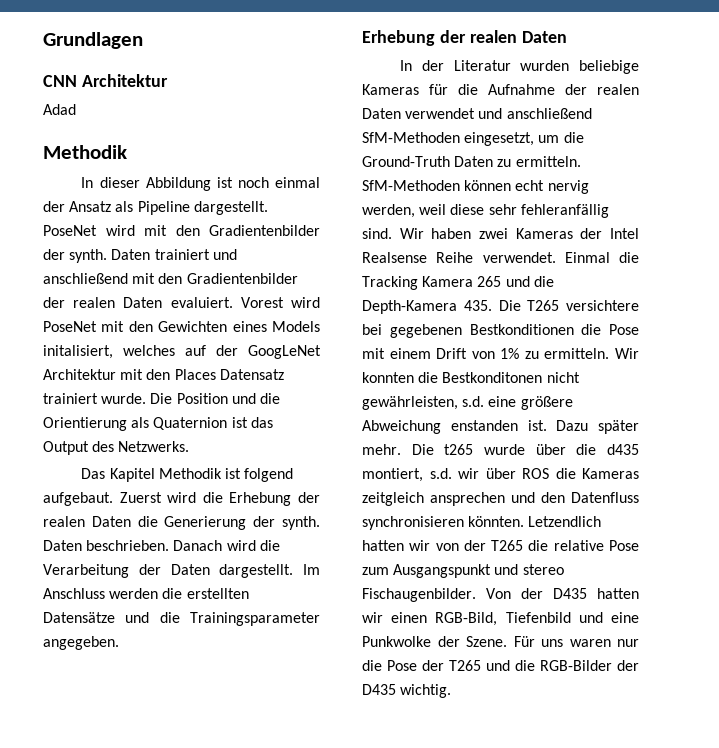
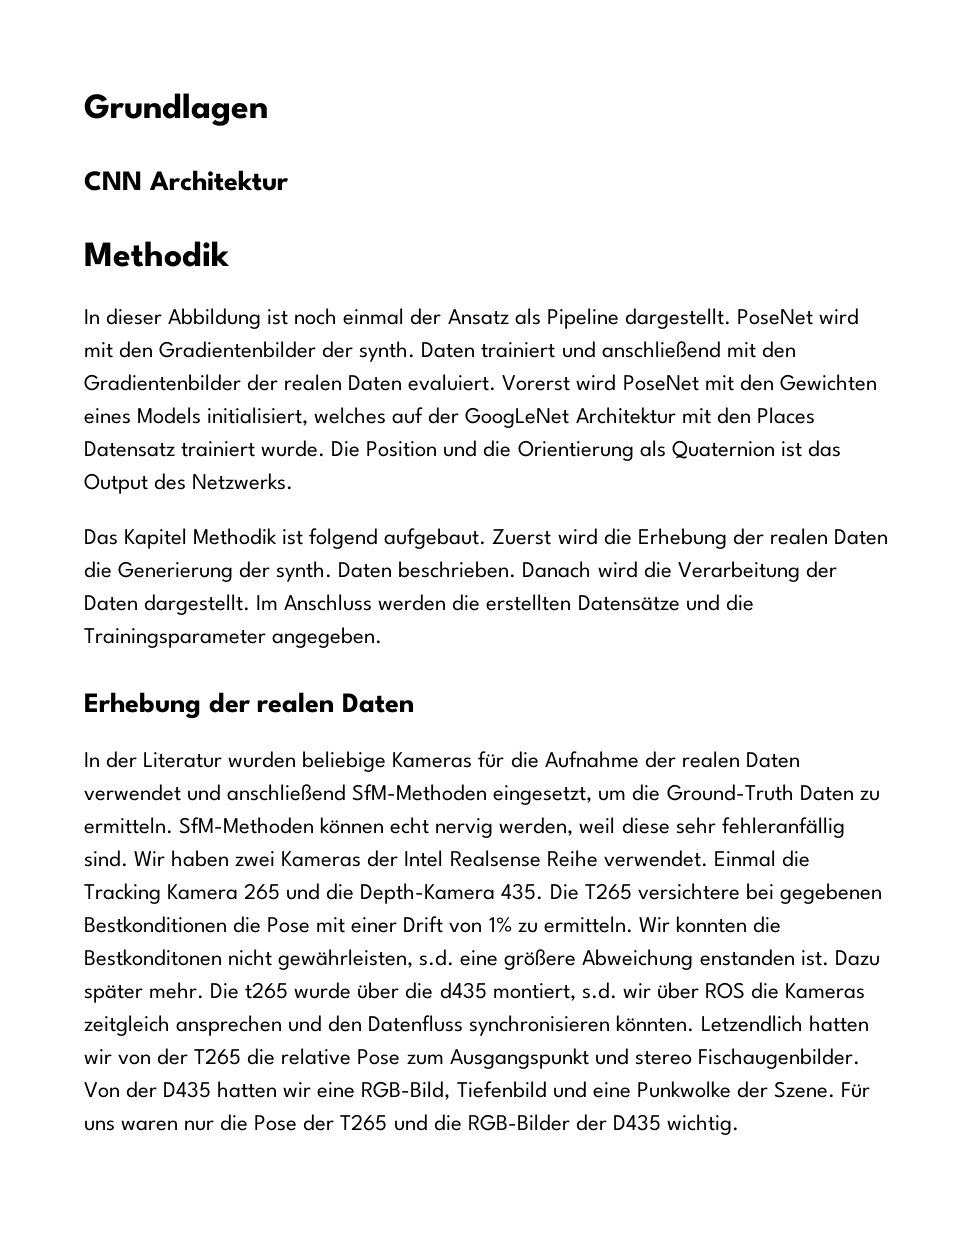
[43,104,76,115] // Adad -> (289, 180) none
[240,297,284,308] Vorest -> [502,375,571,391] Vorerst
[43,345,113,359] initalisiert, -> [207,407,309,426] initialisiert,
[389,348,431,359] einem -> [351,917,398,933] einer
[391,612,428,623] einen -> [317,1082,356,1098] eine

